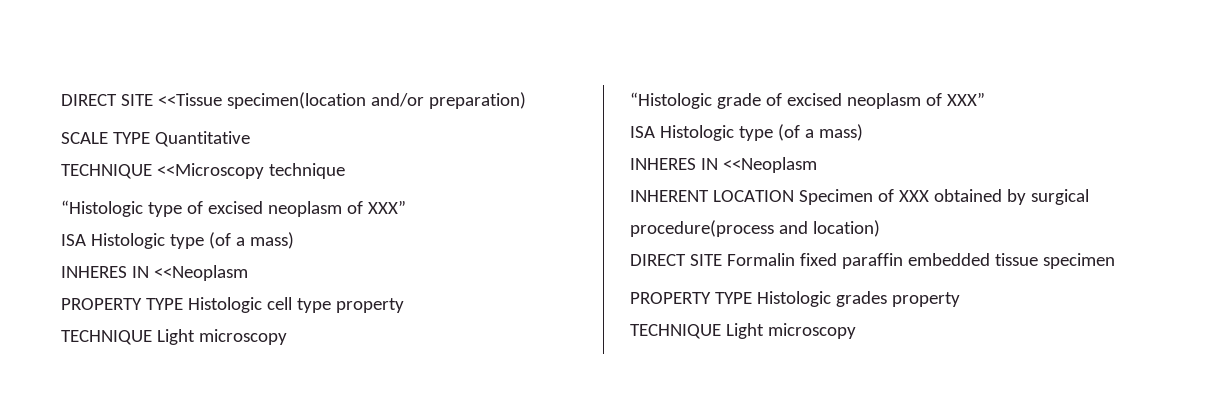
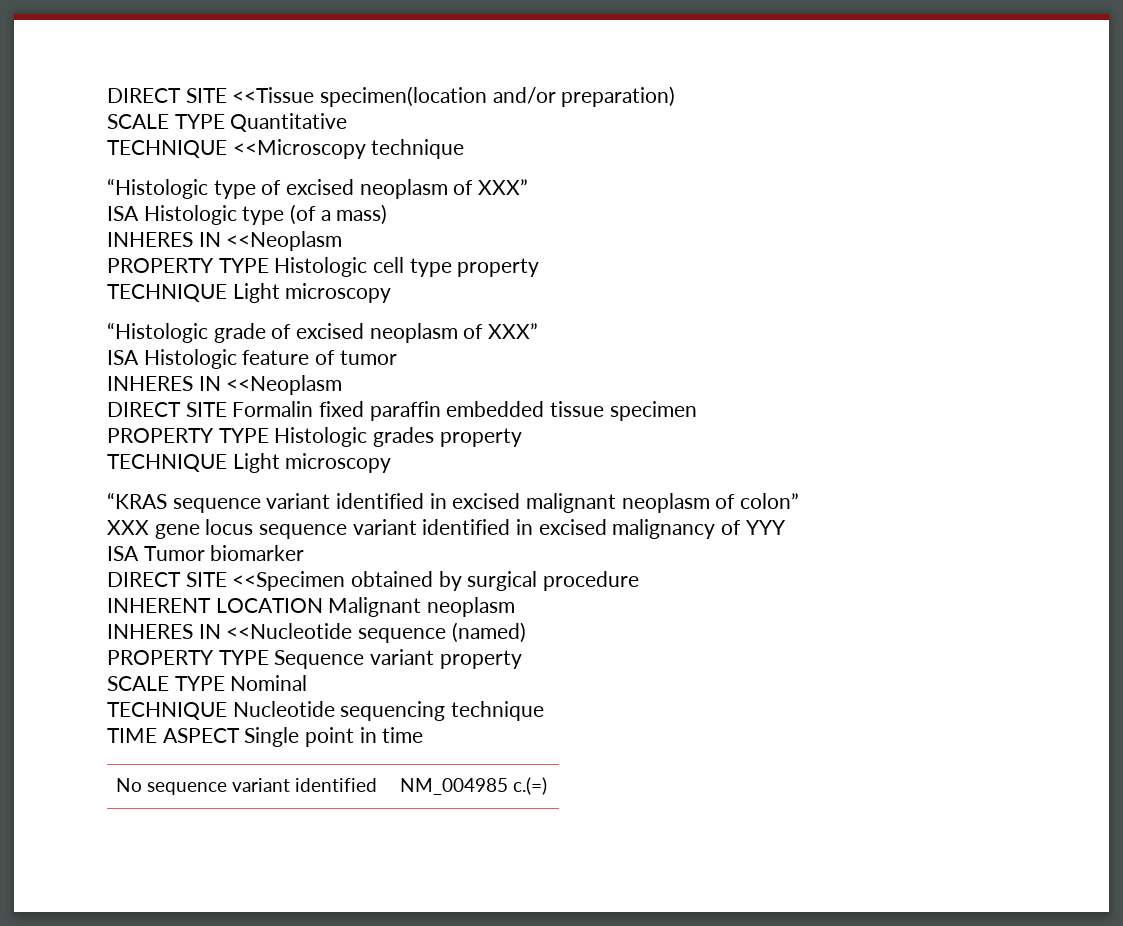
[738,124,863,141] [630,157,817,173] [630,189,1089,205] [630,220,880,237] type (of a mass) // INHERES IN <<Neoplasm // INHERENT LOCATION Specimen of XXX obtained by surgical procedure(process and location) -> [242,350,397,365] [107,375,343,395] feature of tumor // INHERES IN <<Neoplasm
(856, 331) none -> [107,492,800,513] [107,519,786,539] [107,545,305,561] [107,571,640,591] [107,597,516,617] [107,622,526,643] [107,649,522,669] [107,675,308,691] [107,701,545,721] [107,727,424,747] [115,778,378,795] [399,777,547,795] // “KRAS sequence variant identified in excised malignant neoplasm of colon” // XXX gene locus sequence variant identified in excised malignancy of YYY // ISA Tumor biomarker // DIRECT SITE <<Specimen obtained by surgical procedure // INHERENT LOCATION Malignant neoplasm // INHERES IN <<Nucleotide sequence (named) // PROPERTY TYPE Sequence variant property // SCALE TYPE Nominal // TECHNIQUE Nucleotide sequencing technique // TIME ASPECT Single point in time // No sequence variant identified | NM_004985 c.(=)

